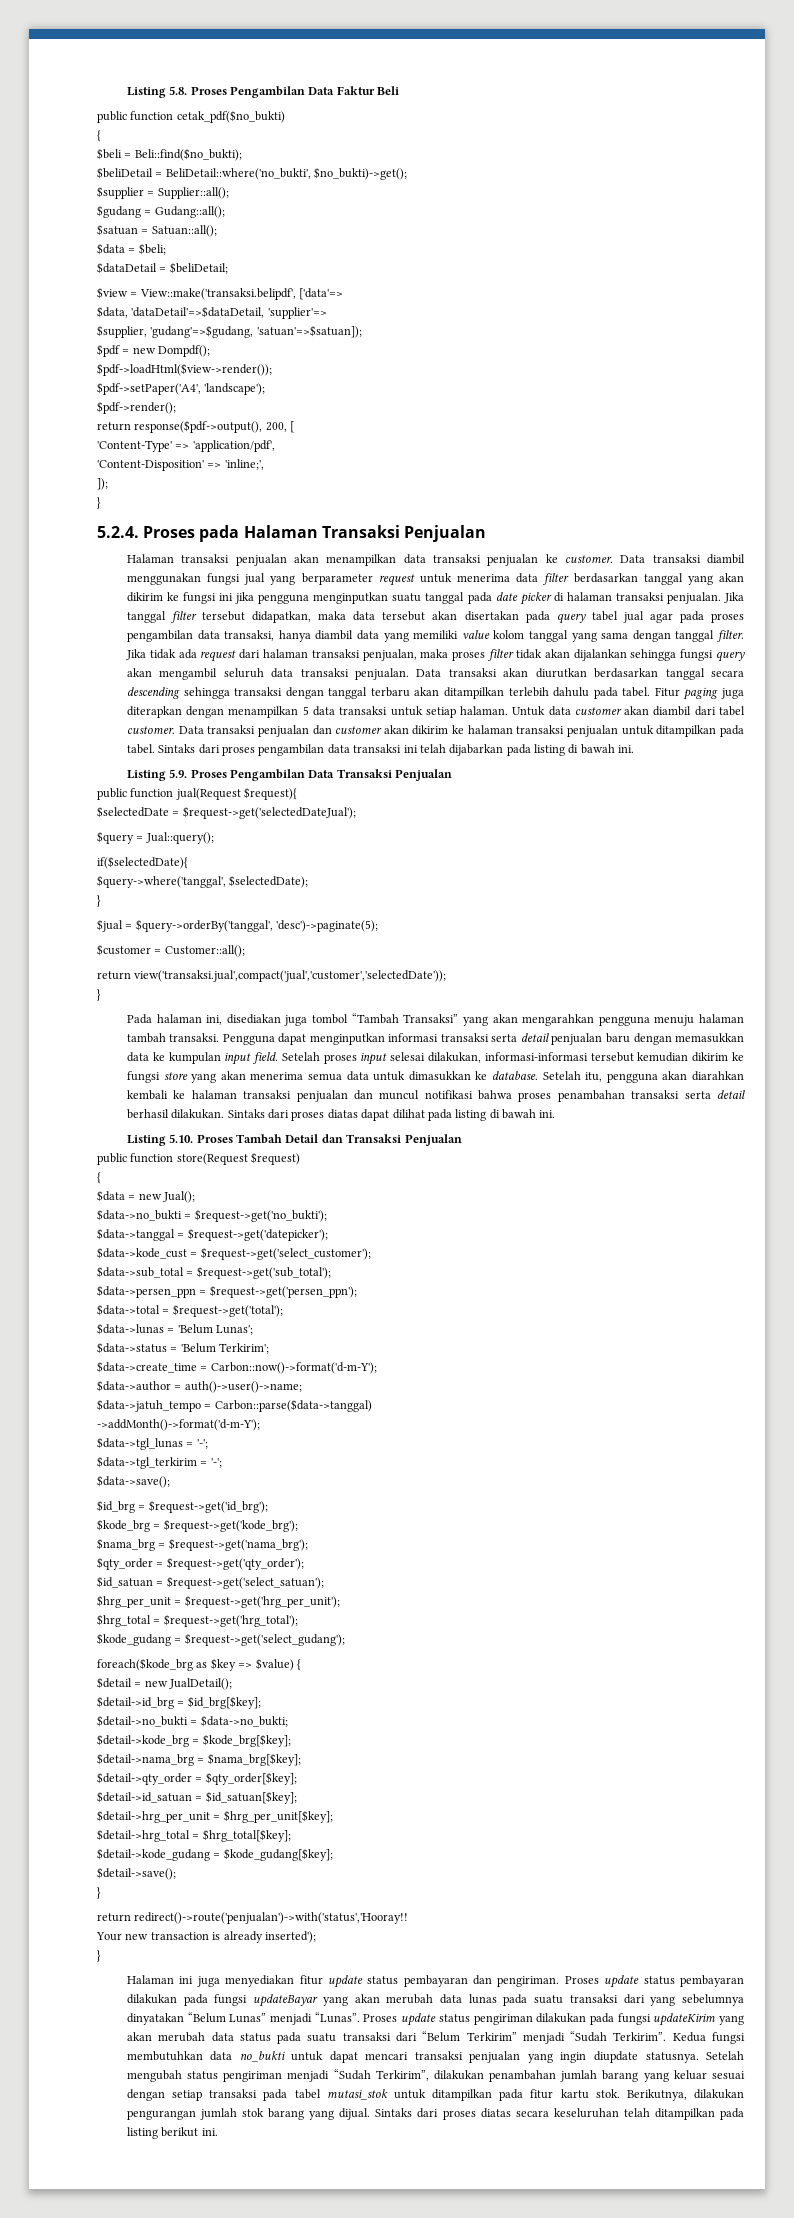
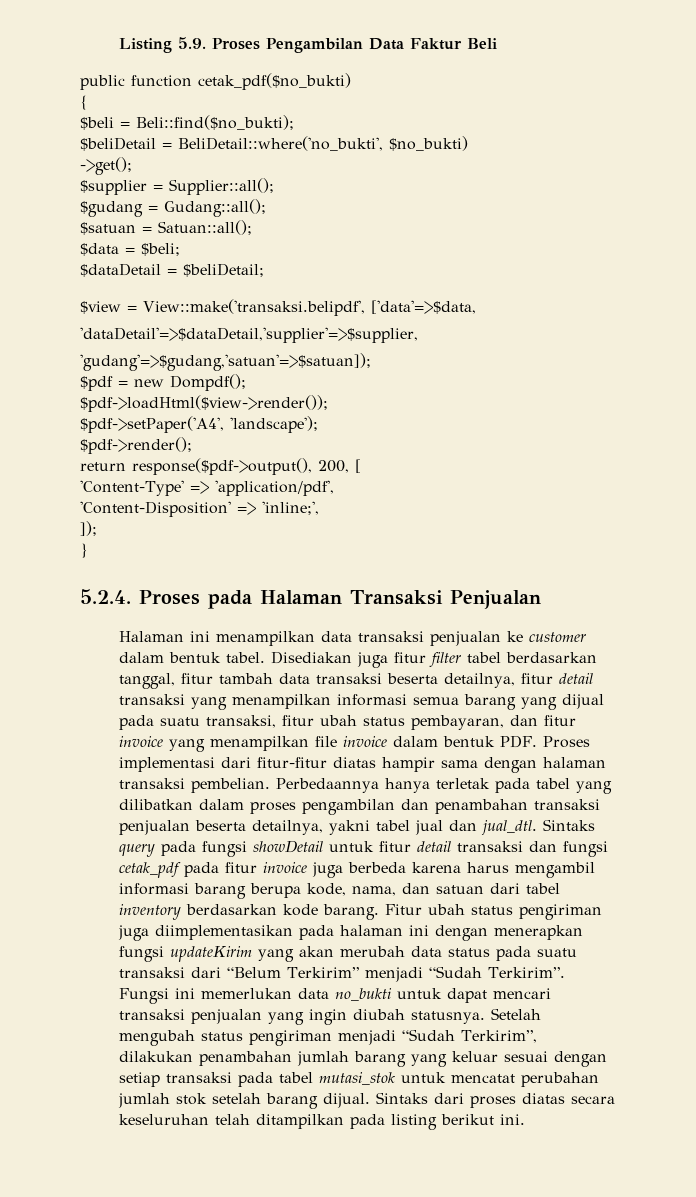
[126,86,188,98] Listing 5.8. -> [119,37,207,53] Listing 5.9.
[314,167,408,180] $no_bukti)->get(); -> [389,136,468,151] [80,157,132,175] $no_bukti) // ->get();
[299,288,344,300] [97,306,327,319] [97,325,362,338] ['data'=> // $data, 'dataDetail'=>$dataDetail, 'supplier'=> // $supplier, 'gudang'=>$gudang, 'satuan'=>$satuan]); -> [370,300,476,314] [80,327,418,343] [80,353,371,371] ['data'=>$data, // 'dataDetail'=>$dataDetail,'supplier'=>$supplier, // 'gudang'=>$gudang,'satuan'=>$satuan]);
[181,554,319,566] transaksi penjualan akan -> [190,631,211,642] ini
[564,554,746,564] [126,573,744,586] [126,592,744,605] [126,611,744,624] [126,630,745,642] [125,649,745,662] [126,668,744,680] [126,687,744,700] [126,706,746,718] [126,725,744,737] [126,744,635,756] [126,769,453,781] [97,787,298,800] [97,806,356,819] [97,831,214,844] [97,856,188,869] [97,875,309,888] [97,895,101,907] [97,919,379,932] [97,944,245,957] [97,970,447,982] [97,989,101,1001] [126,1013,745,1026] [126,1033,744,1045] [126,1052,744,1065] [126,1071,744,1083] [126,1090,745,1102] [126,1109,556,1121] [126,1134,462,1146] [97,1152,301,1165] [97,1172,101,1184] [97,1190,196,1203] [97,1209,327,1222] [97,1228,328,1241] [97,1247,371,1260] [97,1266,331,1279] [97,1285,357,1298] [97,1304,283,1317] [97,1323,254,1335] [97,1342,270,1354] [97,1361,377,1374] [97,1380,302,1393] [97,1399,372,1412] [97,1419,260,1431] [97,1437,208,1450] [97,1456,222,1469] [97,1475,170,1488] [97,1500,268,1513] [97,1519,298,1532] [97,1538,308,1551] [97,1557,304,1570] [97,1576,324,1589] [97,1595,340,1608] [97,1614,298,1627] [97,1633,345,1646] [97,1658,301,1671] [97,1677,233,1690] [97,1696,261,1709] [97,1715,288,1727] [97,1734,291,1747] [97,1753,301,1766] [97,1772,297,1785] [97,1791,297,1804] [97,1810,333,1823] [97,1829,291,1842] [97,1848,333,1861] [97,1867,176,1880] [97,1887,101,1899] [97,1912,409,1924] [96,1931,316,1943] [97,1950,101,1962] [126,1975,744,1988] [126,1994,744,2007] [126,2012,614,2026] customer. Data transaksi diambil menggunakan fungsi jual yang berparameter request untuk menerima data filter berdasarkan tanggal yang akan dikirim ke fungsi ini jika pengguna menginputkan suatu tanggal pada date picker di halaman transaksi penjualan. Jika tanggal filter tersebut didapatkan, maka data tersebut akan disertakan pada query tabel jual agar pada proses pengambilan data transaksi, hanya diambil data yang memiliki value kolom tanggal yang sama dengan tanggal filter. Jika tidak ada request dari halaman transaksi penjualan, maka proses filter tidak akan dijalankan sehingga fungsi query akan mengambil seluruh data transaksi penjualan. Data transaksi akan diurutkan berdasarkan tanggal secara descending sehingga transaksi dengan tanggal terbaru akan ditampilkan terlebih dahulu pada tabel. Fitur paging juga diterapkan dengan menampilkan 5 data transaksi untuk setiap halaman. Untuk data customer akan diambil dari tabel customer. Data transaksi penjualan dan customer akan dikirim ke halaman transaksi penjualan untuk ditampilkan pada tabel. Sintaks dari proses pengambilan data transaksi ini telah dijabarkan pada listing di bawah ini. // Listing 5.9. Proses Pengambilan Data Transaksi Penjualan // public function jual(Request $request){ // $selectedDate = $request->get('selectedDateJual'); // $query = Jual::query(); // if($selectedDate){ // $query->where('tanggal', $selectedDate); // } // $jual = $query->orderBy('tanggal', 'desc')->paginate(5); // $customer = Customer::all(); // return view('transaksi.jual',compact('jual','customer','selectedDate')); // } // Pada halaman ini, disediakan juga tombol “Tambah Transaksi” yang akan mengarahkan pengguna menuju halaman tambah transaksi. Pengguna dapat menginputkan informasi transaksi serta detail penjualan baru dengan memasukkan data ke kumpulan input field. Setelah proses input selesai dilakukan, informasi-informasi tersebut kemudian dikirim ke fungsi store yang akan menerima semua data untuk dimasukkan ke database. Setelah itu, pengguna akan diarahkan kembali ke halaman transaksi penjualan dan muncul notifikasi bahwa proses penambahan transaksi serta detail berhasil dilakukan. Sintaks dari proses diatas dapat dilihat pada listing di bawah ini. // Listing 5.10. Proses Tambah Detail dan Transaksi Penjualan // public function store(Request $request) // { // $data = new Jual(); // $data->no_bukti = $request->get('no_bukti'); // $data->tanggal = $request->get('datepicker'); // $data->kode_cust = $request->get('select_customer'); // $data->sub_total = $request->get('sub_total'); // $data->persen_ppn = $request->get('persen_ppn'); // $data->total = $request->get('total'); // $data->lunas = 'Belum Lunas'; // $data->status = 'Belum Terkirim'; // $data->create_time = Carbon::now()->format('d-m-Y'); // $data->author = auth()->user()->name; // $data->jatuh_tempo = Carbon::parse($data->tanggal) // ->addMonth()->format('d-m-Y'); // $data->tgl_lunas = '-'; // $data->tgl_terkirim = '-'; // $data->save(); // $id_brg = $request->get('id_brg'); // $kode_brg = $request->get('kode_brg'); // $nama_brg = $request->get('nama_brg'); // $qty_order = $request->get('qty_order'); // $id_satuan = $request->get('select_satuan'); // $hrg_per_unit = $request->get('hrg_per_unit'); // $hrg_total = $request->get('hrg_total'); // $kode_gudang = $request->get('select_gudang'); // foreach($kode_brg as $key => $value) { // $detail = new JualDetail(); // $detail->id_brg = $id_brg[$key]; // $detail->no_bukti = $data->no_bukti; // $detail->kode_brg = $kode_brg[$key]; // $detail->nama_brg = $nama_brg[$key]; // $detail->qty_order = $qty_order[$key]; // $detail->id_satuan = $id_satuan[$key]; // $detail->hrg_per_unit = $hrg_per_unit[$key]; // $detail->hrg_total = $hrg_total[$key]; // $detail->kode_gudang = $kode_gudang[$key]; // $detail->save(); // } // return redirect()->route('penjualan')->with('status','Hooray!! // Your new transaction is already inserted'); // } // Halaman ini juga menyediakan fitur update status pembayaran dan pengiriman. Proses update status pembayaran dilakukan pada fungsi updateBayar yang akan merubah data lunas pada suatu transaksi dari yang sebelumnya dinyatakan “Belum Lunas” menjadi “Lunas”. Proses update status pengiriman dilakukan pada -> [529,632,587,642] [119,651,598,668] [119,673,594,689] [119,694,605,710] [119,715,577,730] [119,735,591,752] [119,757,607,773] [119,778,613,794] [119,799,601,815] [119,819,596,835] [119,840,609,857] [119,862,596,878] [119,883,561,899] [119,904,603,920] [118,925,584,941] customer dalam bentuk tabel. Disediakan juga fitur filter tabel berdasarkan tanggal, fitur tambah data transaksi beserta detailnya, fitur detail transaksi yang menampilkan informasi semua barang yang dijual pada suatu transaksi, fitur ubah status pembayaran, dan fitur invoice yang menampilkan file invoice dalam bentuk PDF. Proses implementasi dari fitur-fitur diatas hampir sama dengan halaman transaksi pembelian. Perbedaannya hanya terletak pada tabel yang dilibatkan dalam proses pengambilan dan penambahan transaksi penjualan beserta detailnya, yakni tabel jual dan jual_dtl. Sintaks query pada fungsi showDetail untuk fitur detail transaksi dan fungsi cetak_pdf pada fitur invoice juga berbeda karena harus mengambil informasi barang berupa kode, nama, dan satuan dari tabel inventory berdasarkan kode barang. Fitur ubah status pengiriman juga diimplementasikan pada halaman ini dengan menerapkan
[672,2032,745,2044] [126,2051,203,2061] Kedua fungsi membutuhkan -> [119,988,293,1004] Fungsi ini memerlukan
[593,2051,638,2063] diupdate -> [353,1009,406,1020] diubah
[432,2089,744,2101] [126,2108,335,2120] ditampilkan pada fitur kartu stok. Berikutnya, dilakukan pengurangan jumlah stok barang yang -> [451,1072,600,1087] [118,1093,319,1109] mencatat perubahan jumlah stok setelah barang

